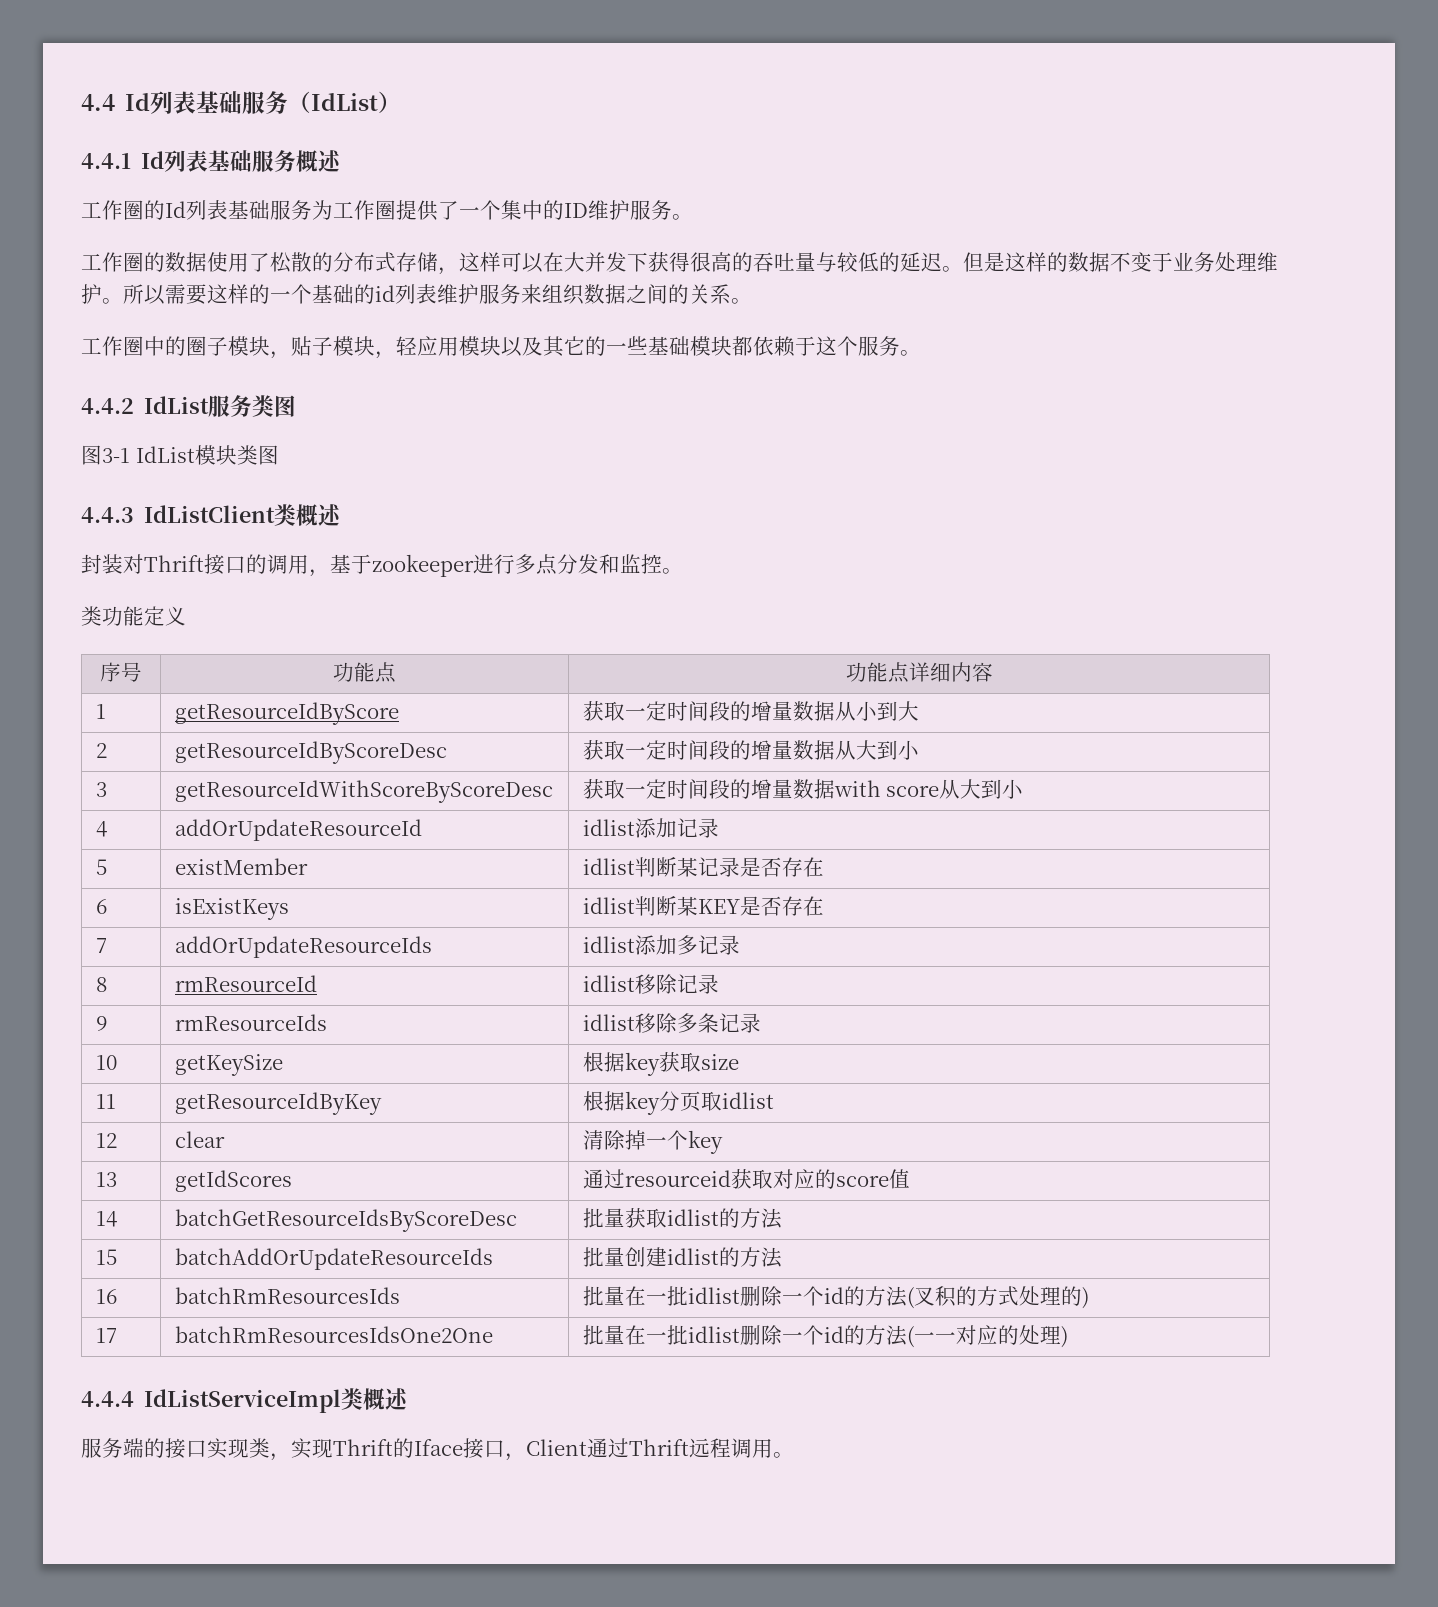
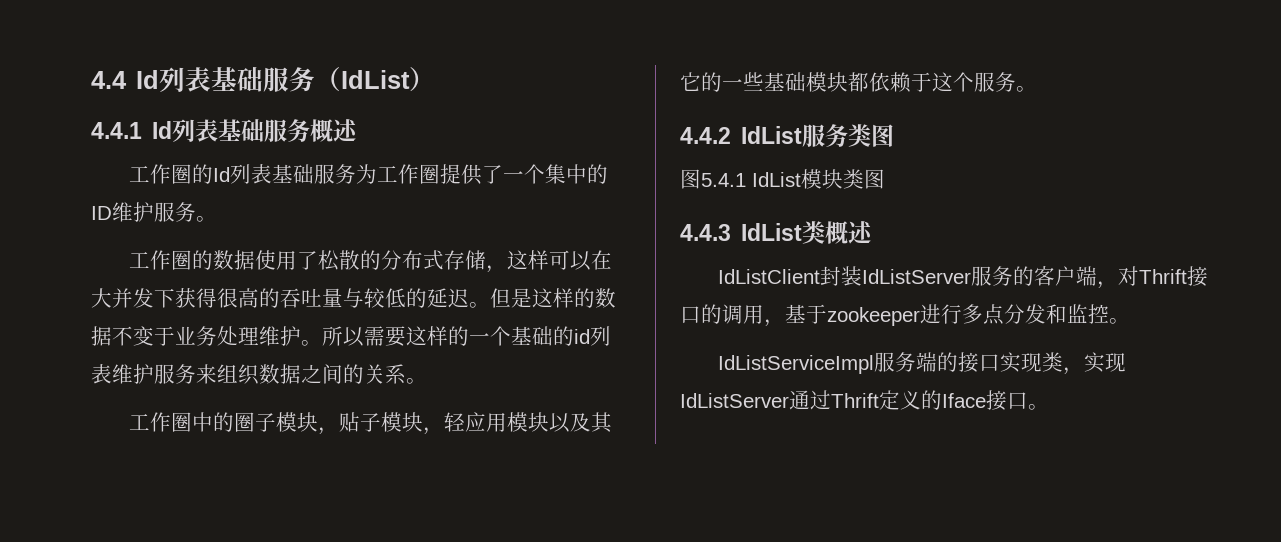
[102,448,130,463] 3-1 -> [701,173,746,187] 5.4.1
[144,504,342,526] [81,554,123,574] IdListClient类概述 // 封装 -> [741,221,874,244] [718,266,1119,289] IdList类概述 // IdListClient封装IdListServer服务的客户端，
[81,606,186,626] [100,662,142,682] [333,662,396,683] [845,662,993,683] [95,704,106,719] [174,702,399,725] [582,701,919,721] [95,743,107,758] [174,741,447,764] [582,740,919,760] [95,782,107,797] [174,780,553,803] [582,779,1024,799] [95,821,107,837] [174,819,422,841] [582,818,719,838] [95,859,107,875] [174,858,308,875] [582,857,824,877] [95,899,107,914] [174,898,289,920] [582,896,824,916] [95,938,107,953] [174,936,432,958] [582,935,740,955] [95,977,107,992] [174,975,317,992] [582,974,719,994] [95,1016,108,1031] [174,1014,327,1031] [582,1013,761,1033] [95,1055,117,1070] [174,1054,283,1076] [582,1052,739,1076] [95,1094,116,1109] [174,1092,382,1115] [582,1091,774,1115] [95,1133,117,1148] [174,1131,225,1148] [582,1130,723,1154] [95,1172,117,1187] [174,1170,292,1192] [582,1169,910,1189] [95,1211,117,1227] [174,1209,517,1232] [582,1208,782,1229] [95,1249,117,1265] [174,1248,493,1270] [582,1247,782,1268] [95,1289,117,1304] [174,1287,400,1304] [582,1286,1089,1309] [95,1328,117,1343] [174,1326,493,1343] [582,1325,1068,1348] [81,1388,409,1413] 类功能定义 // 序号 | 功能点 | 功能点详细内容 // 1 | getResourceIdByScore | 获取一定时间段的增量数据从小到大 // 2 | getResourceIdByScoreDesc | 获取一定时间段的增量数据从大到小 // 3 | getResourceIdWithScoreByScoreDesc | 获取一定时间段的增量数据with score从大到小 // 4 | addOrUpdateResourceId | idlist添加记录 // 5 | existMember | idlist判断某记录是否存在 // 6 | isExistKeys | idlist判断某KEY是否存在 // 7 | addOrUpdateResourceIds | idlist添加多记录 // 8 | rmResourceId | idlist移除记录 // 9 | rmResourceIds | idlist移除多条记录 // 10 | getKeySize | 根据key获取size // 11 | getResourceIdByKey | 根据key分页取idlist // 12 | clear | 清除掉一个key // 13 | getIdScores | 通过resourceid获取对应的score值 // 14 | batchGetResourceIdsByScoreDesc | 批量获取idlist的方法 // 15 | batchAddOrUpdateResourceIds | 批量创建idlist的方法 // 16 | batchRmResourcesIds | 批量在一批idlist删除一个id的方法(叉积的方式处理的) // 17 | batchRmResourcesIdsOne2One | 批量在一批idlist删除一个id的方法(一一对应的处理) // 4.4.4 IdListServiceImpl类概述 // -> [718,355,875,374] IdListServiceImpl
[333,1438,773,1461] Thrift的Iface接口，Client通过Thrift远程调用 -> [680,390,1028,411] IdListServer通过Thrift定义的Iface接口

